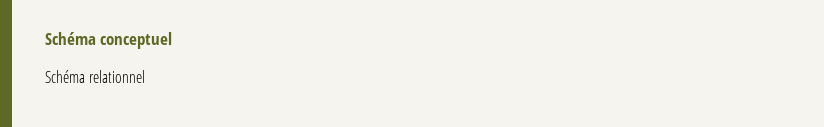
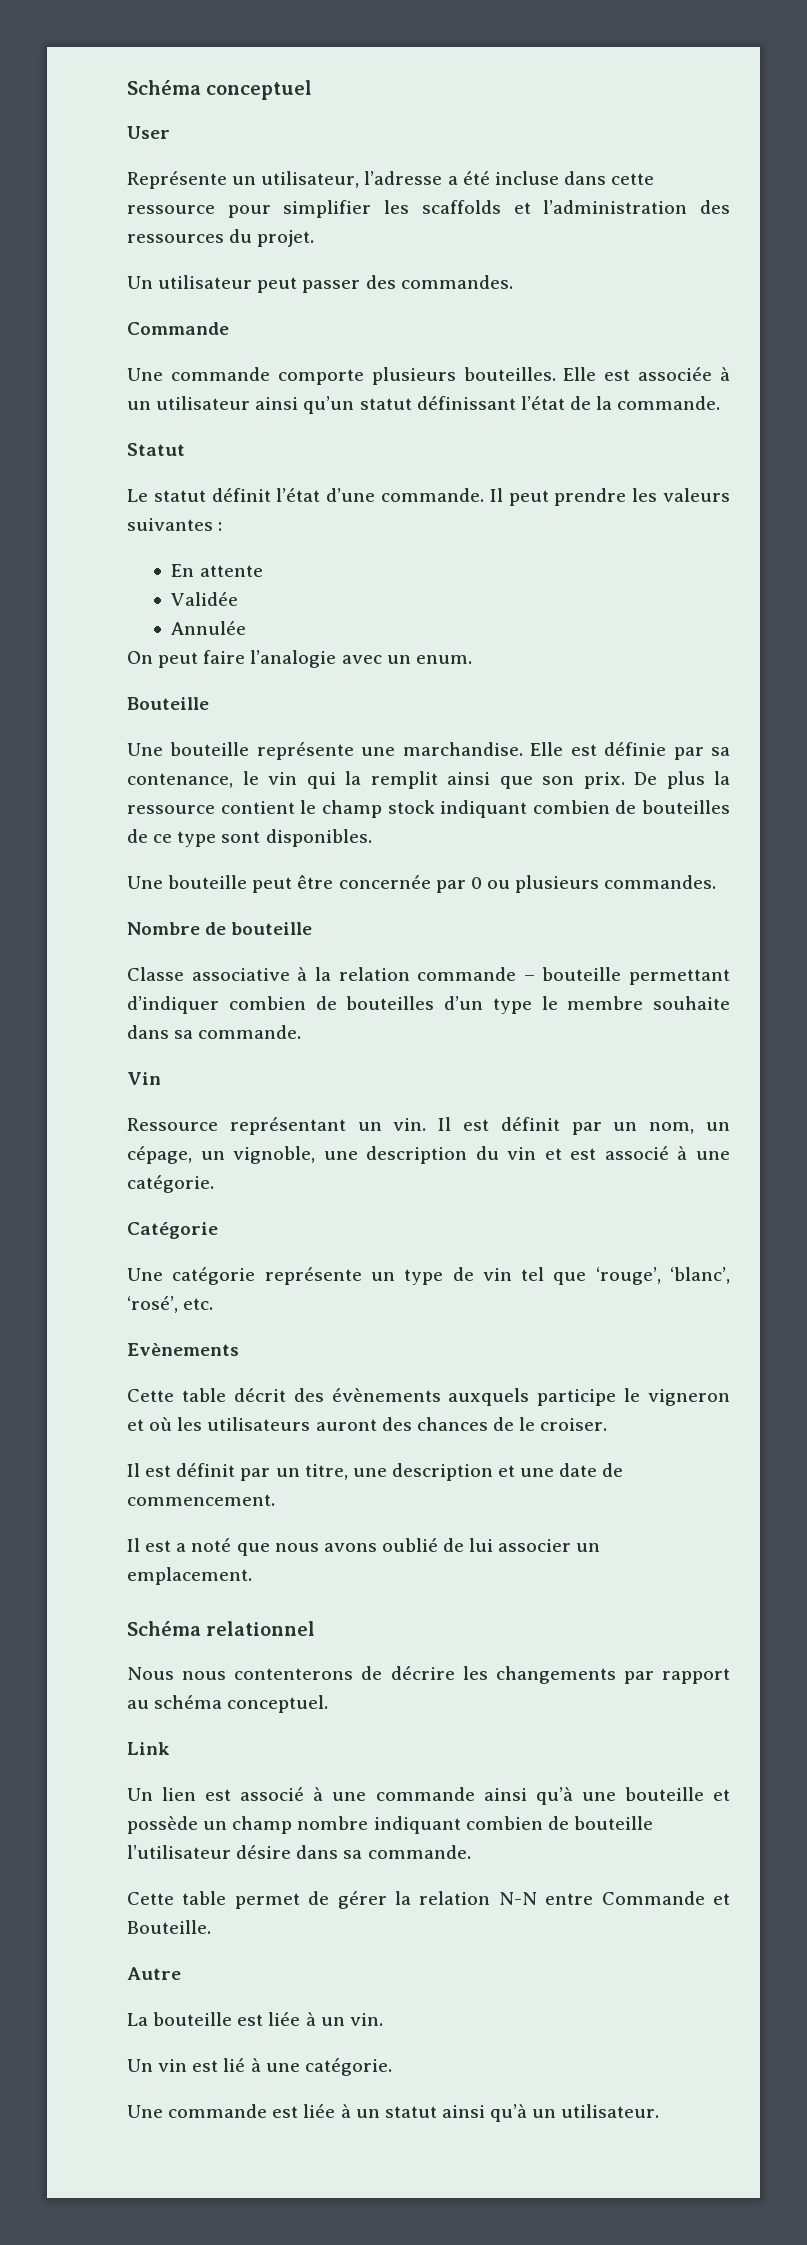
[45,70,146,83] Schéma relationnel -> [127,126,170,139] [127,171,655,189] [127,200,730,218] [127,229,315,247] [127,275,513,293] [127,322,229,335] [127,367,730,385] [127,396,721,414] [127,443,185,456] [127,488,730,506] [127,518,223,531] [171,564,263,577] [171,592,239,606] [171,621,247,635] [127,650,472,668] [127,697,209,710] [127,742,731,760] [127,771,730,789] [127,800,730,818] [127,829,372,847] [127,875,717,893] [127,922,313,935] [127,967,730,985] [127,996,730,1014] [127,1025,302,1039] [127,1072,161,1085] [127,1117,730,1135] [127,1146,730,1164] [127,1175,214,1193] [127,1221,218,1239] [127,1267,730,1285] [127,1296,214,1313] [127,1343,239,1356] [127,1388,730,1406] [127,1417,608,1431] [127,1463,624,1481] [127,1494,275,1506] [127,1538,601,1556] [127,1567,252,1585] [127,1621,316,1636] [127,1666,730,1684] [127,1695,329,1713] [127,1742,170,1755] [127,1787,731,1805] [127,1816,653,1834] [127,1845,471,1859] [127,1891,730,1909] [127,1920,211,1934] [127,1967,181,1980] [127,2012,383,2026] [127,2058,392,2076] [127,2104,660,2122] User // Représente un utilisateur, l’adresse a été incluse dans cette ressource pour simplifier les scaffolds et l’administration des ressources du projet. // Un utilisateur peut passer des commandes. // Commande // Une commande comporte plusieurs bouteilles. Elle est associée à un utilisateur ainsi qu’un statut définissant l’état de la commande. // Statut // Le statut définit l’état d’une commande. Il peut prendre les valeurs suivantes : // En attente // Validée // Annulée // On peut faire l’analogie avec un enum. // Bouteille // Une bouteille représente une marchandise. Elle est définie par sa contenance, le vin qui la remplit ainsi que son prix. De plus la ressource contient le champ stock indiquant combien de bouteilles de ce type sont disponibles. // Une bouteille peut être concernée par 0 ou plusieurs commandes. // Nombre de bouteille // Classe associative à la relation commande – bouteille permettant d’indiquer combien de bouteilles d’un type le membre souhaite dans sa commande. // Vin // Ressource représentant un vin. Il est définit par un nom, un cépage, un vignoble, une description du vin et est associé à une catégorie. // Catégorie // Une catégorie représente un type de vin tel que ‘rouge’, ‘blanc’, ‘rosé’, etc. // Evènements // Cette table décrit des évènements auxquels participe le vigneron et où les utilisateurs auront des chances de le croiser. // Il est définit par un titre, une description et une date de commencement. // Il est a noté que nous avons oublié de lui associer un emplacement. // Schéma relationnel // Nous nous contenterons de décrire les changements par rapport au schéma conceptuel. // Link // Un lien est associé à une commande ainsi qu’à une bouteille et possède un champ nombre indiquant combien de bouteille l’utilisateur désire dans sa commande. // Cette table permet de gérer la relation N-N entre Commande et Bouteille. // Autre // La bouteille est liée à un vin. // Un vin est lié à une catégorie. // Une commande est liée à un statut ainsi qu’à un utilisateur.

